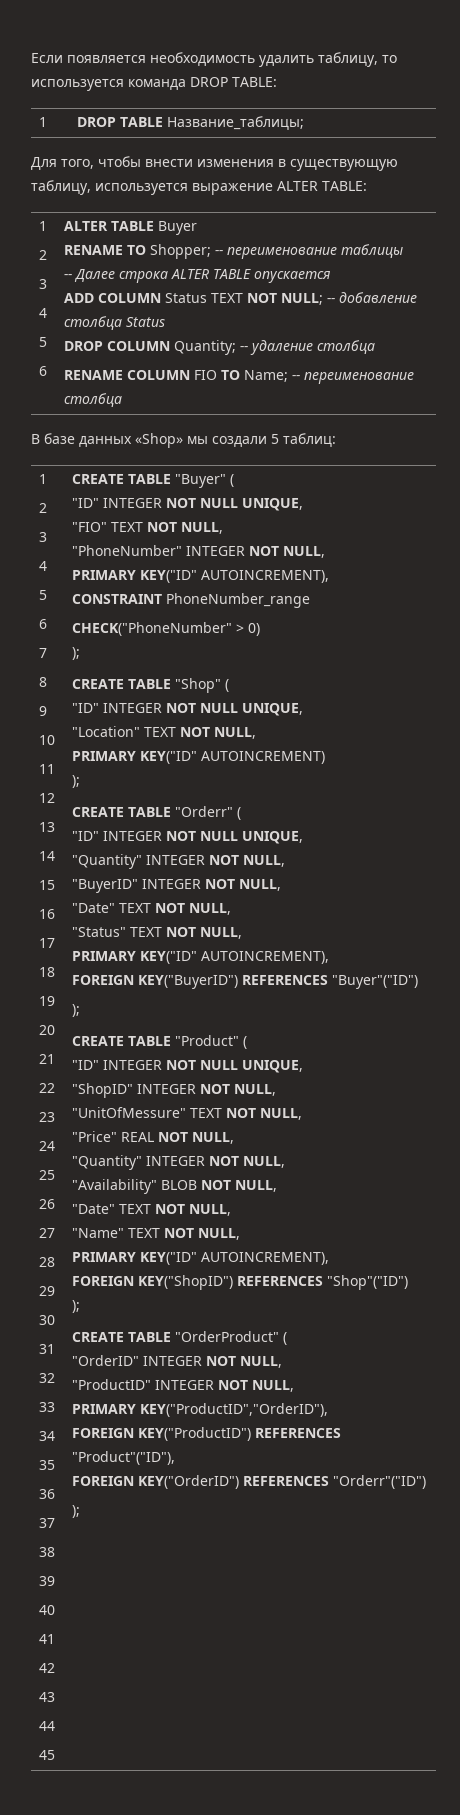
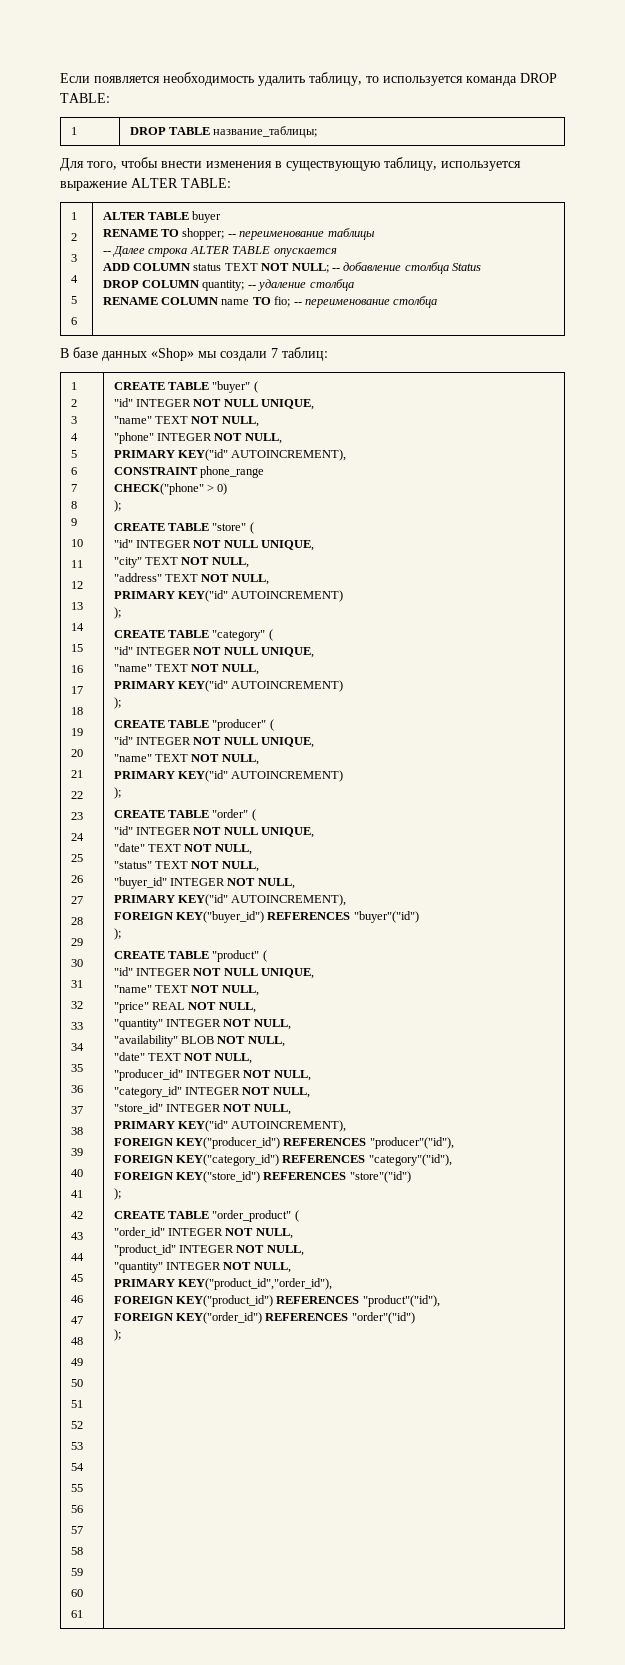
[167,116,305,130] Название_таблицы; -> [213,126,318,138] название_таблицы;
[158,221,198,235] Buyer -> [192,211,222,223] buyer
[150,244,212,259] Shopper; -> [182,228,225,240] shopper;
[165,293,208,303] Status -> [193,263,222,271] status
[174,340,237,355] Quantity; -> [202,280,245,291] quantity;
[194,370,289,382] FIO TO Name; -> [221,296,291,307] name TO fio;
[271,434,279,444] 5 -> [271,348,278,358] 7
[72,474,235,488] [72,498,304,511] [72,522,224,534] [72,545,326,558] [72,570,198,583] | CREATE TABLE "Buyer" ( // "ID" INTEGER NOT NULL UNIQUE, // "FIO" TEXT NOT NULL, // "PhoneNumber" INTEGER NOT NULL, // PRIMARY KEY("ID" -> [70,1295,83,1303] [70,1316,83,1324] [70,1337,83,1345] [70,1358,83,1366] [70,1379,83,1387] [70,1400,83,1408] [70,1421,83,1429] [70,1442,83,1450] [70,1463,84,1471] [70,1484,83,1492] [70,1505,83,1513] [70,1526,83,1534] [70,1547,83,1555] [70,1568,83,1576] [70,1589,83,1597] [70,1610,83,1618] [113,381,258,393] [113,398,315,410] [113,416,259,427] [113,432,282,444] [113,449,229,461] // 46 // 47 // 48 // 49 // 50 // 51 // 52 // 53 // 54 // 55 // 56 // 57 // 58 // 59 // 60 // 61 | CREATE TABLE "buyer" ( // "id" INTEGER NOT NULL UNIQUE, // "name" TEXT NOT NULL, // "phone" INTEGER NOT NULL, // PRIMARY KEY("id"
[166,593,311,608] [72,622,233,636] PhoneNumber_range // CHECK("PhoneNumber" -> [200,466,265,478] [113,483,204,495] phone_range // CHECK("phone"
[175,678,230,693] [72,703,304,716] [72,726,257,739] [72,751,326,764] [72,775,81,788] [72,806,242,820] [72,831,304,844] [72,854,286,869] [72,879,282,893] [72,903,232,915] [72,927,243,939] [72,951,330,964] [72,975,419,989] [72,1004,81,1017] [72,1035,248,1049] [72,1060,304,1073] [72,1083,277,1098] [72,1107,303,1120] [72,1131,235,1144] [72,1155,286,1170] [72,1179,278,1194] [72,1204,232,1216] [72,1228,241,1240] [72,1252,330,1265] [72,1275,409,1290] [72,1300,81,1313] [72,1331,288,1345] [72,1355,283,1368] [72,1379,295,1392] [72,1403,329,1417] [72,1427,342,1441] [72,1451,176,1465] [72,1475,427,1489] "Shop" ( // "ID" INTEGER NOT NULL UNIQUE, // "Location" TEXT NOT NULL, // PRIMARY KEY("ID" AUTOINCREMENT) // ); // CREATE TABLE "Orderr" ( // "ID" INTEGER NOT NULL UNIQUE, // "Quantity" INTEGER NOT NULL, // "BuyerID" INTEGER NOT NULL, // "Date" TEXT NOT NULL, // "Status" TEXT NOT NULL, // PRIMARY KEY("ID" AUTOINCREMENT), // FOREIGN KEY("BuyerID") REFERENCES "Buyer"("ID") // ); // CREATE TABLE "Product" ( // "ID" INTEGER NOT NULL UNIQUE, // "ShopID" INTEGER NOT NULL, // "UnitOfMessure" TEXT NOT NULL, // "Price" REAL NOT NULL, // "Quantity" INTEGER NOT NULL, // "Availability" BLOB NOT NULL, // "Date" TEXT NOT NULL, // "Name" TEXT NOT NULL, // PRIMARY KEY("ID" AUTOINCREMENT), // FOREIGN KEY("ShopID") REFERENCES "Shop"("ID") // ); // CREATE TABLE "OrderProduct" ( // "OrderID" INTEGER NOT NULL, // "ProductID" INTEGER NOT NULL, // PRIMARY KEY("ProductID","OrderID"), // FOREIGN KEY("ProductID") REFERENCES "Product"("ID"), // FOREIGN KEY("OrderID") REFERENCES "Orderr"("ID") -> [212,522,254,534] [113,539,315,551] [113,557,249,568] [113,573,269,585] [113,590,344,602] [113,607,121,619] [113,629,273,641] [113,646,315,658] [113,664,259,675] [113,680,344,692] [113,697,121,709] [113,719,274,731] [113,736,315,748] [113,754,259,765] [113,770,344,782] [113,787,121,799] [113,809,256,821] [113,826,315,838] [113,843,252,855] [113,861,259,872] [113,877,295,889] [113,894,347,906] [113,911,419,923] [113,928,121,940] [113,950,267,962] [113,967,315,979] [113,985,259,996] [113,1002,256,1013] [113,1019,291,1030] [113,1035,285,1047] [113,1052,252,1064] [113,1069,311,1081] [113,1086,310,1098] [113,1103,291,1115] [113,1120,347,1132] [113,1137,454,1149] [113,1154,452,1166] [113,1171,411,1183] [113,1188,121,1200] [113,1210,299,1222] [113,1227,293,1239] [113,1244,304,1256] [113,1262,291,1273] [113,1278,333,1290] [113,1295,440,1307] [113,1312,415,1324] "store" ( // "id" INTEGER NOT NULL UNIQUE, // "city" TEXT NOT NULL, // "address" TEXT NOT NULL, // PRIMARY KEY("id" AUTOINCREMENT) // ); // CREATE TABLE "category" ( // "id" INTEGER NOT NULL UNIQUE, // "name" TEXT NOT NULL, // PRIMARY KEY("id" AUTOINCREMENT) // ); // CREATE TABLE "producer" ( // "id" INTEGER NOT NULL UNIQUE, // "name" TEXT NOT NULL, // PRIMARY KEY("id" AUTOINCREMENT) // ); // CREATE TABLE "order" ( // "id" INTEGER NOT NULL UNIQUE, // "date" TEXT NOT NULL, // "status" TEXT NOT NULL, // "buyer_id" INTEGER NOT NULL, // PRIMARY KEY("id" AUTOINCREMENT), // FOREIGN KEY("buyer_id") REFERENCES "buyer"("id") // ); // CREATE TABLE "product" ( // "id" INTEGER NOT NULL UNIQUE, // "name" TEXT NOT NULL, // "price" REAL NOT NULL, // "quantity" INTEGER NOT NULL, // "availability" BLOB NOT NULL, // "date" TEXT NOT NULL, // "producer_id" INTEGER NOT NULL, // "category_id" INTEGER NOT NULL, // "store_id" INTEGER NOT NULL, // PRIMARY KEY("id" AUTOINCREMENT), // FOREIGN KEY("producer_id") REFERENCES "producer"("id"), // FOREIGN KEY("category_id") REFERENCES "category"("id"), // FOREIGN KEY("store_id") REFERENCES "store"("id") // ); // CREATE TABLE "order_product" ( // "order_id" INTEGER NOT NULL, // "product_id" INTEGER NOT NULL, // "quantity" INTEGER NOT NULL, // PRIMARY KEY("product_id","order_id"), // FOREIGN KEY("product_id") REFERENCES "product"("id"), // FOREIGN KEY("order_id") REFERENCES "order"("id")

